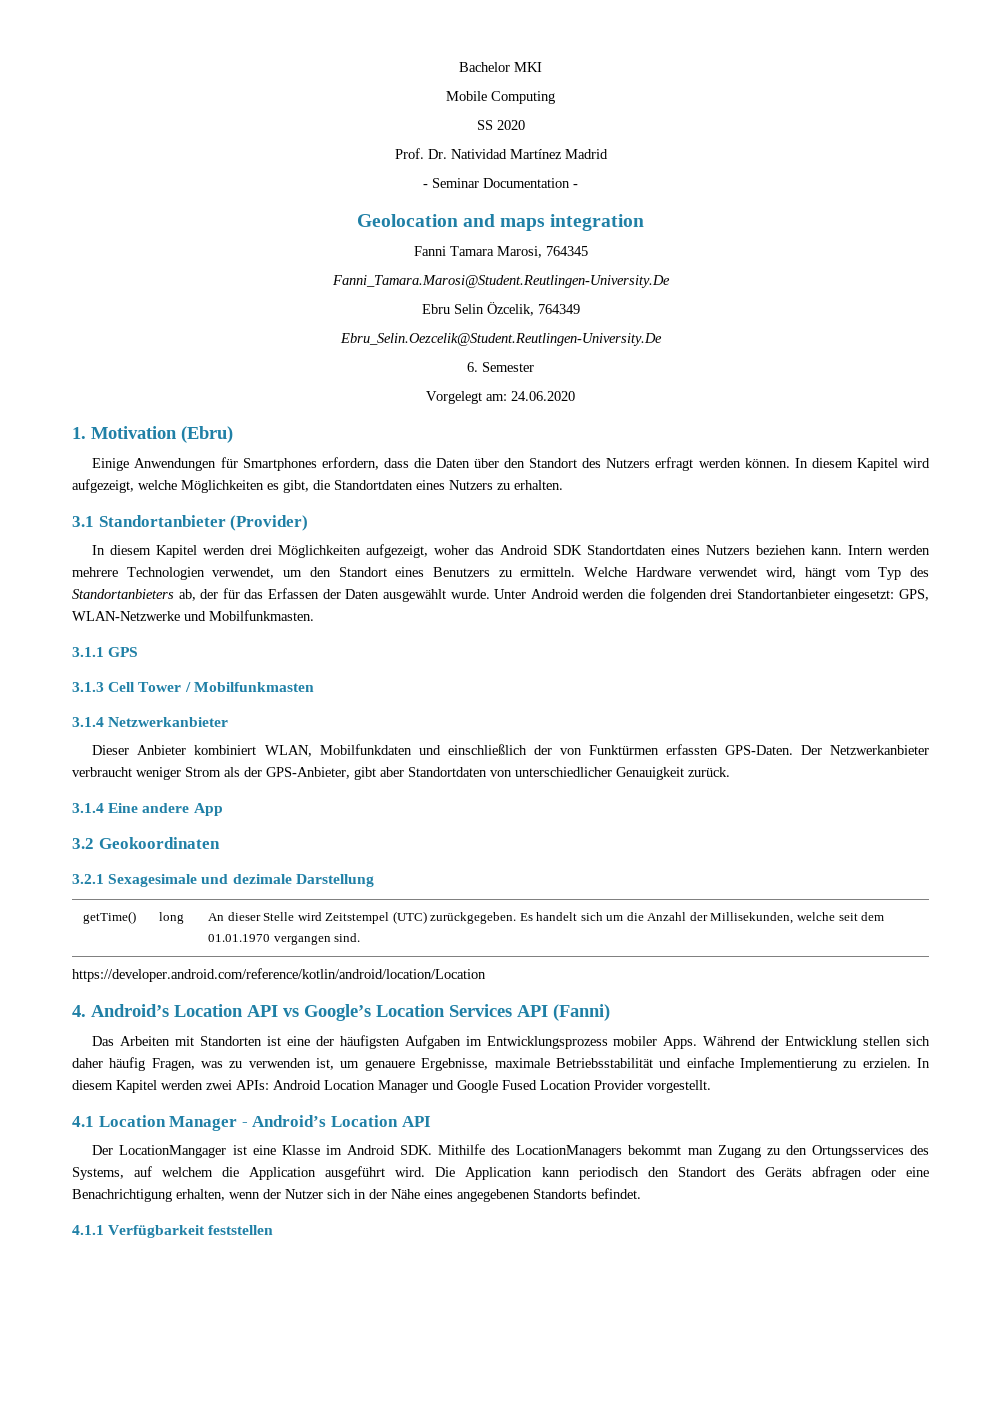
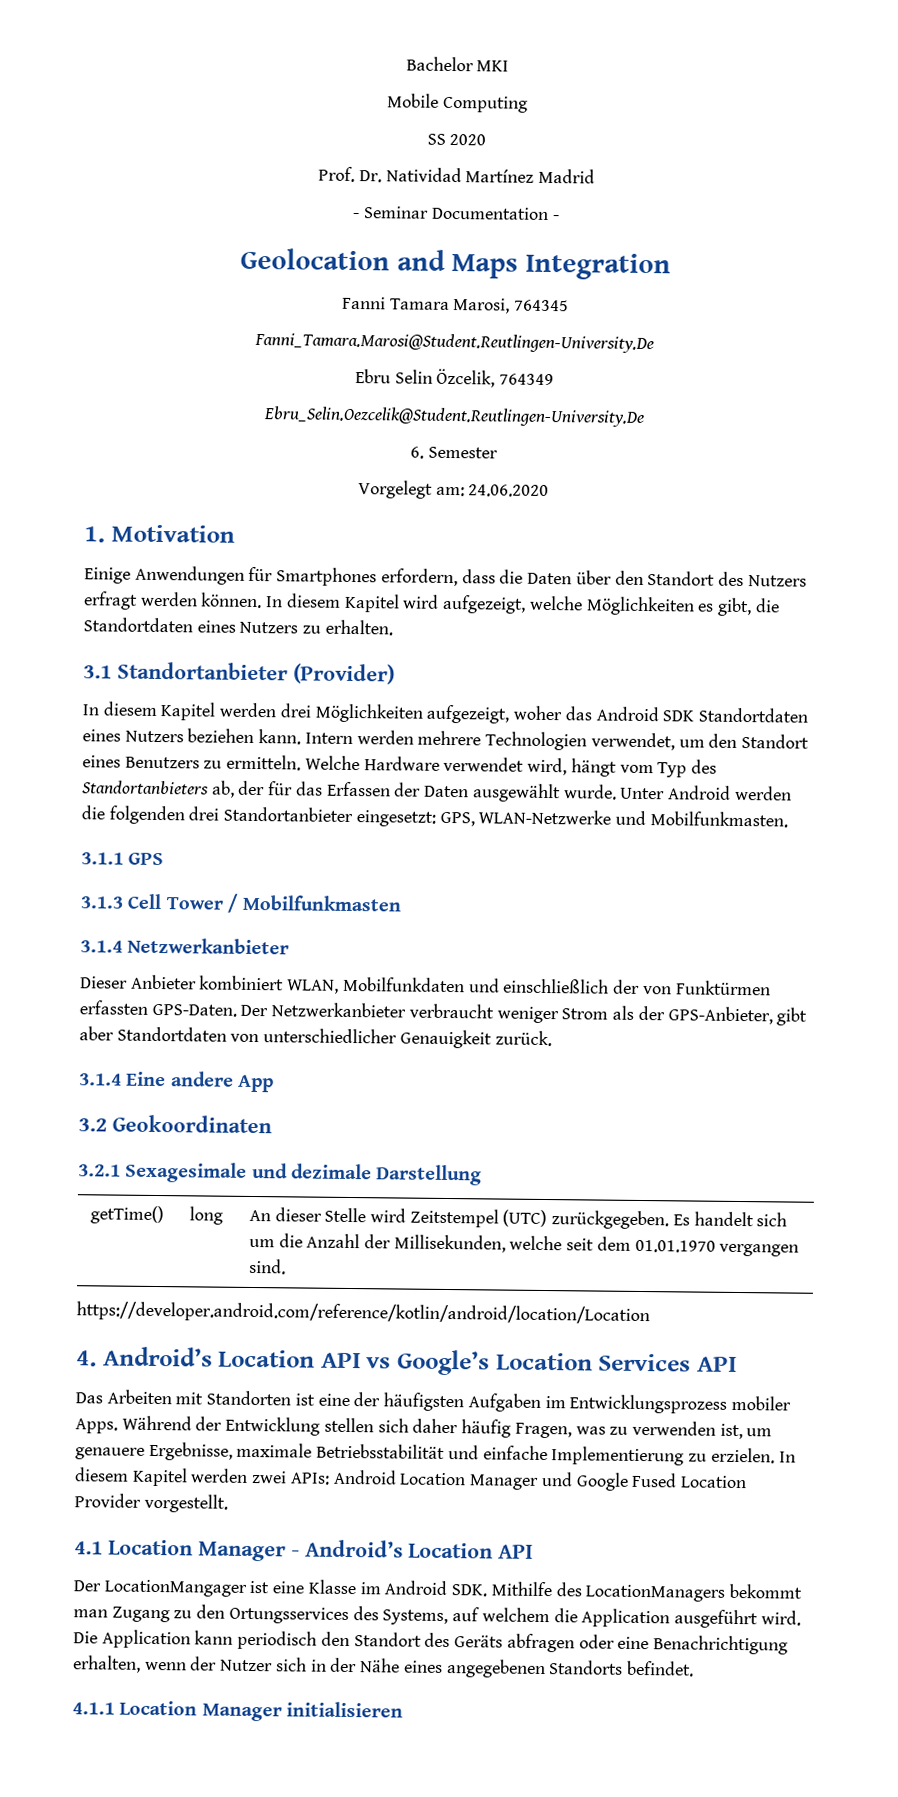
[500,214,645,231] maps integration -> [451,252,671,281] Maps Integration
[181,426,233,443] (Ebru) -> (235, 533) none
[553,1004,610,1021] (Fanni) -> (737, 1364) none
[108,1225,274,1238] Verfügbarkeit feststellen -> [119,1700,403,1722] Location Manager initialisieren

